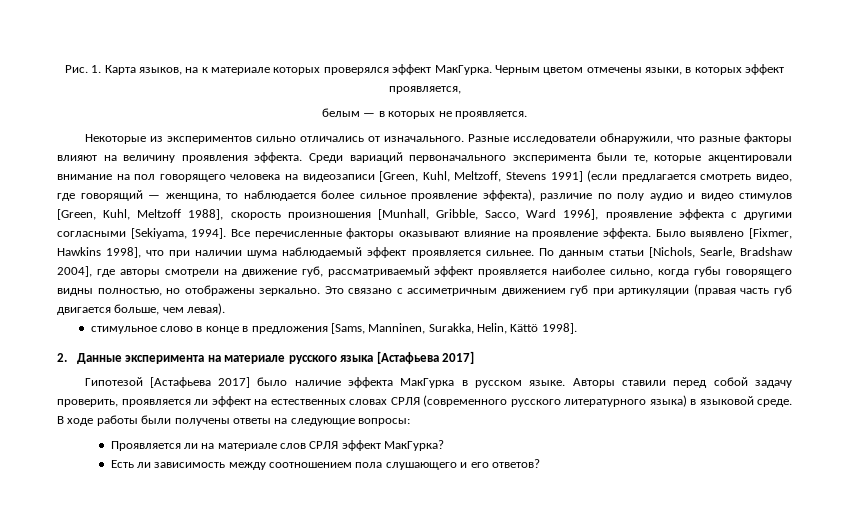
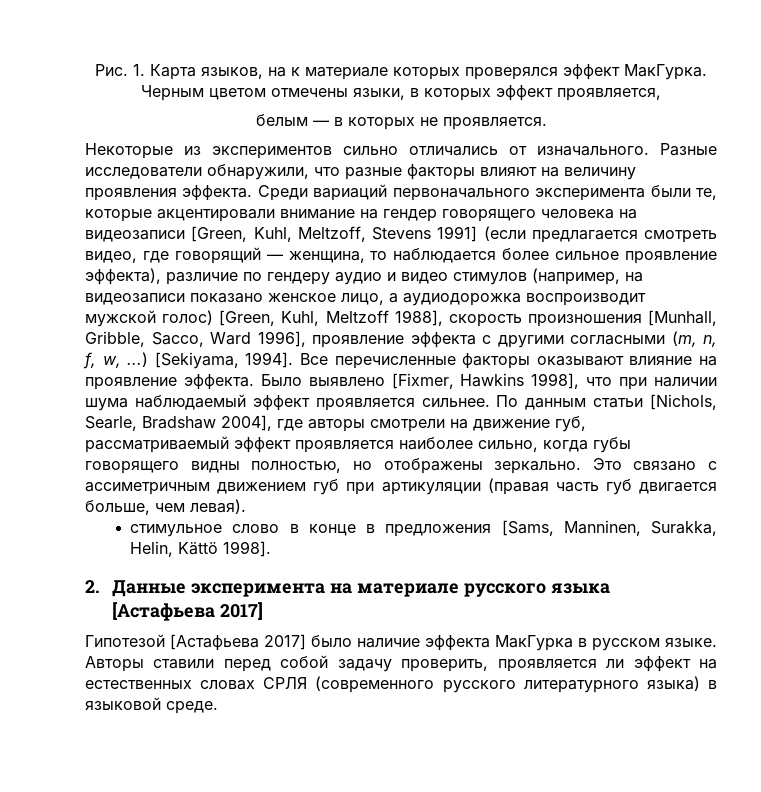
[134,174,156,180] пол -> [383,209,437,222] гендер
[617,193,644,201] полу -> [267,272,330,285] гендеру
(792, 197) none -> [532,268,643,285] [85,293,646,306] [85,310,214,327] (например, на видеозаписи показано женское лицо, а аудиодорожка воспроизводит мужской голос)
(126, 234) none -> [671,331,717,347] [83,352,149,369] (m, n, f, w, ...)
[57,415,410,426] [110,440,445,451] [110,459,540,470] В ходе работы были получены ответы на следующие вопросы: // Проявляется ли на материале слов СРЛЯ эффект МакГурка? // Есть ли зависимость между соотношением пола слушающего и его ответов? -> (218, 707) none

